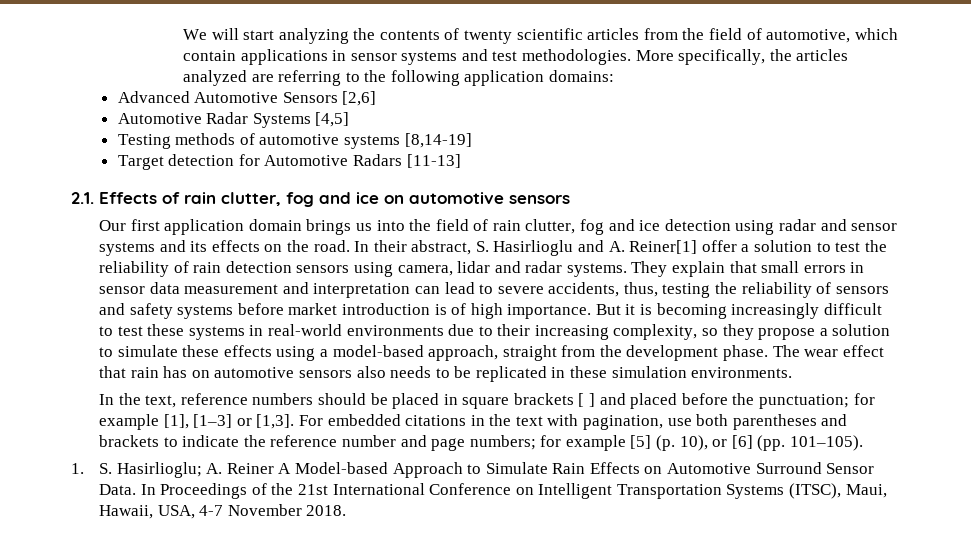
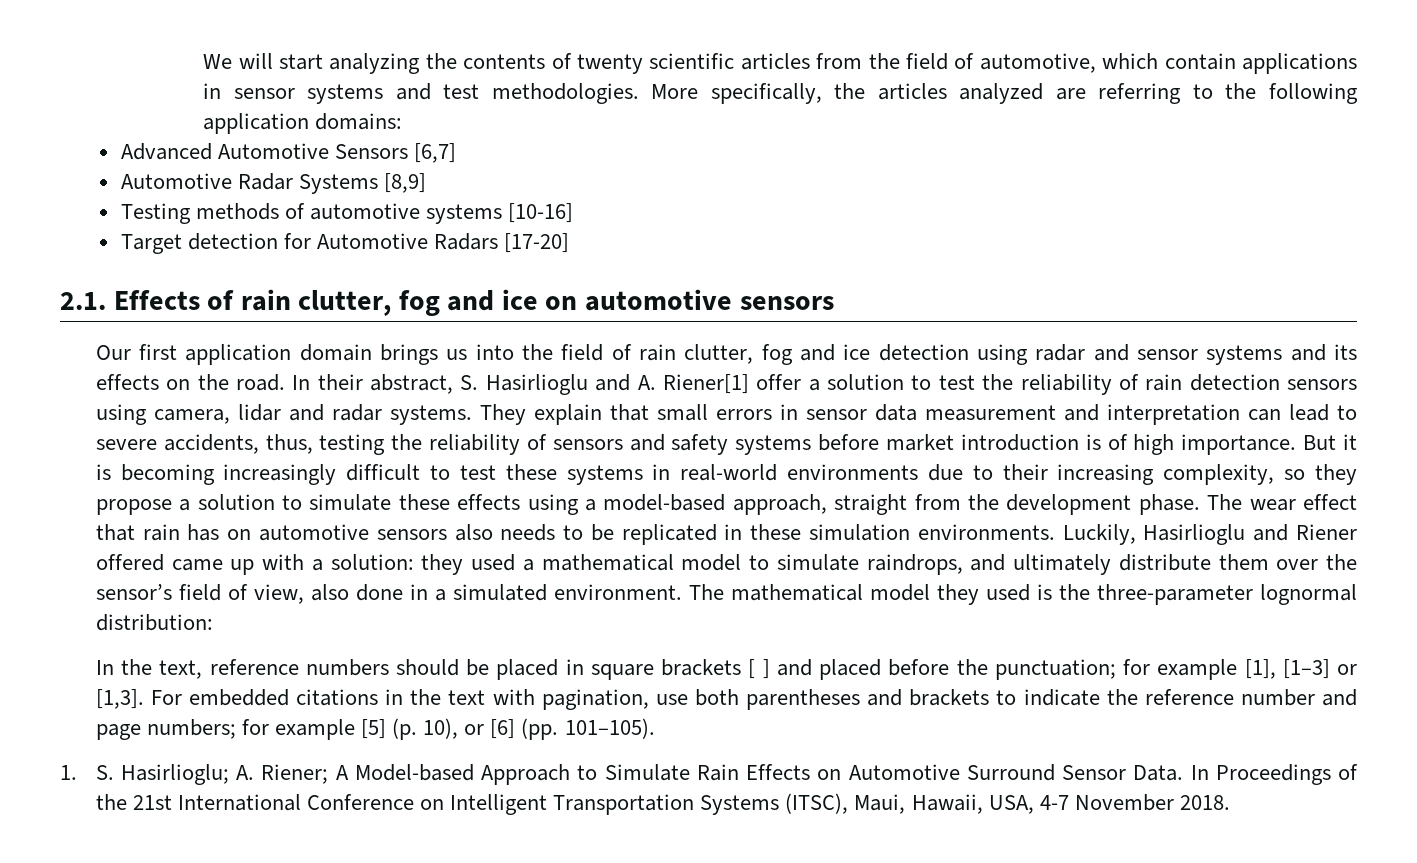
[342,91,377,106] [2,6] -> [413,143,456,163] [6,7]
[315,112,350,127] [4,5] -> [383,173,426,193] [8,9]
[404,133,472,148] [8,14-19] -> [507,203,573,223] [10-16]
[406,154,461,168] [11-13] -> [503,233,569,253] [17-20]
[629,240,698,254] Reiner[1] -> [662,374,749,394] Riener[1]
(793, 372) none -> [1062,524,1358,545] [95,554,1358,575] [95,584,1358,605] [95,614,213,631] Luckily, Hasirlioglu and Riener offered came up with a solution: they used a mathematical model to simulate raindrops, and ultimately distribute them over the sensor’s field of view, also done in a simulated environment. The mathematical model they used is the three-parameter lognormal distribution:
[226,463,274,474] Reiner -> [261,764,329,784] Riener;

